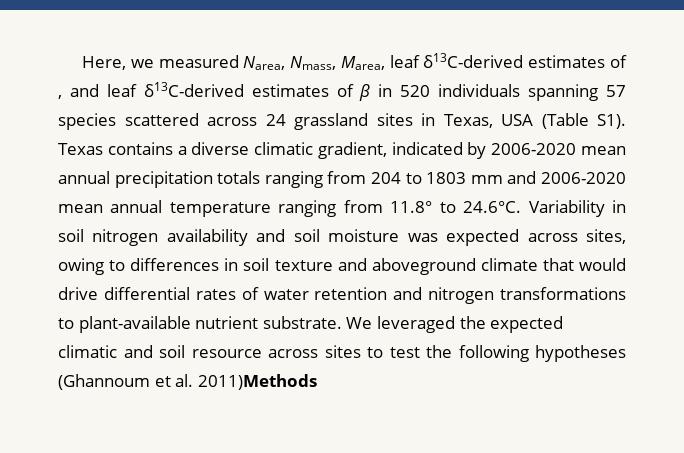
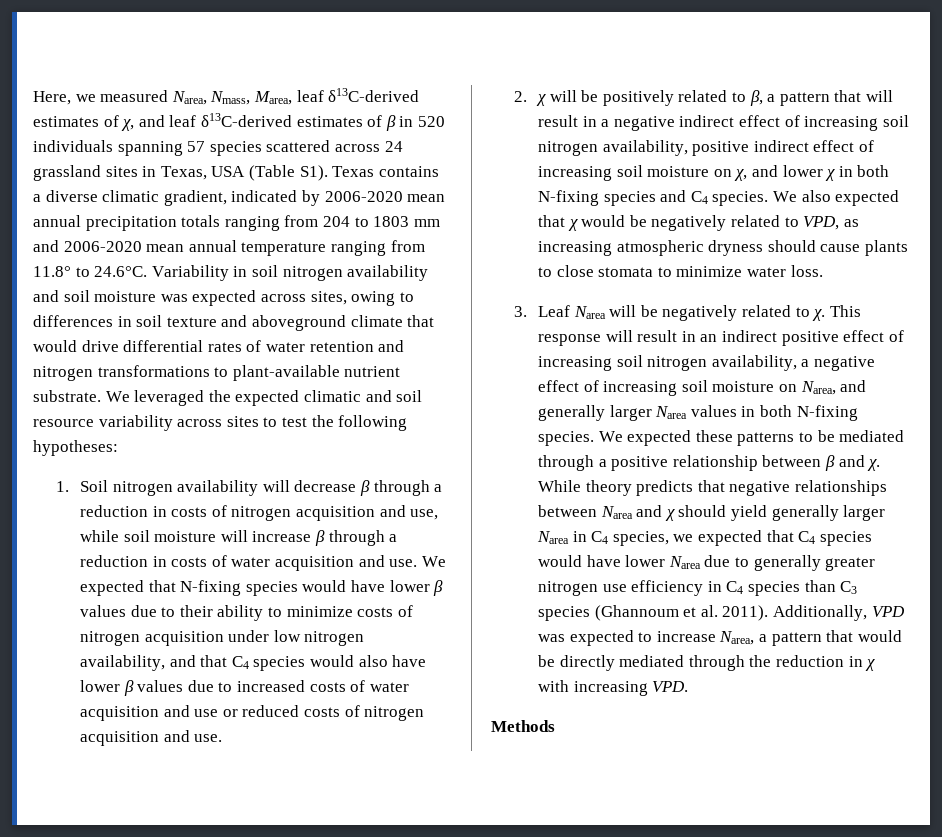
[58,95,62,99] , -> [121,119,135,131] χ,
(262, 353) none -> [98,415,173,431] variability
[535,345,626,362] [58,374,317,390] hypotheses (Ghannoum et al. 2011)Methods -> [33,440,118,456] [56,480,443,496] [79,505,439,521] [79,530,398,546] [79,555,446,571] [79,580,444,596] [79,605,413,621] [79,630,365,646] [79,655,427,671] [79,680,409,696] [79,705,425,721] [79,730,223,746] [514,90,893,106] [537,115,909,131] [537,140,874,156] [537,165,890,181] [537,190,900,206] [537,215,859,231] [537,240,908,256] [537,265,823,277] [514,305,861,321] [537,330,904,346] [537,355,875,371] [537,380,867,396] [537,405,858,421] [537,430,905,446] [537,455,881,471] [537,480,887,496] [537,505,886,521] [536,530,872,546] [537,555,876,571] [537,580,858,596] [537,605,905,621] [537,630,902,646] [537,655,876,671] [537,680,689,696] [491,720,555,732] hypotheses: // 1. Soil nitrogen availability will decrease β through a reduction in costs of nitrogen acquisition and use, while soil moisture will increase β through a reduction in costs of water acquisition and use. We expected that N-fixing species would have lower β values due to their ability to minimize costs of nitrogen acquisition under low nitrogen availability, and that C4 species would also have lower β values due to increased costs of water acquisition and use or reduced costs of nitrogen acquisition and use. // 2. χ will be positively related to β, a pattern that will result in a negative indirect effect of increasing soil nitrogen availability, positive indirect effect of increasing soil moisture on χ, and lower χ in both N-fixing species and C4 species. We also expected that χ would be negatively related to VPD, as increasing atmospheric dryness should cause plants to close stomata to minimize water loss. // 3. Leaf Narea will be negatively related to χ. This response will result in an indirect positive effect of increasing soil nitrogen availability, a negative effect of increasing soil moisture on Narea, and generally larger Narea values in both N-fixing species. We expected these patterns to be mediated through a positive relationship between β and χ. While theory predicts that negative relationships between Narea and χ should yield generally larger Narea in C4 species, we expected that C4 species would have lower Narea due to generally greater nitrogen use efficiency in C4 species than C3 species (Ghannoum et al. 2011). Additionally, VPD was expected to increase Narea, a pattern that would be directly mediated through the reduction in χ with increasing VPD. // Methods

